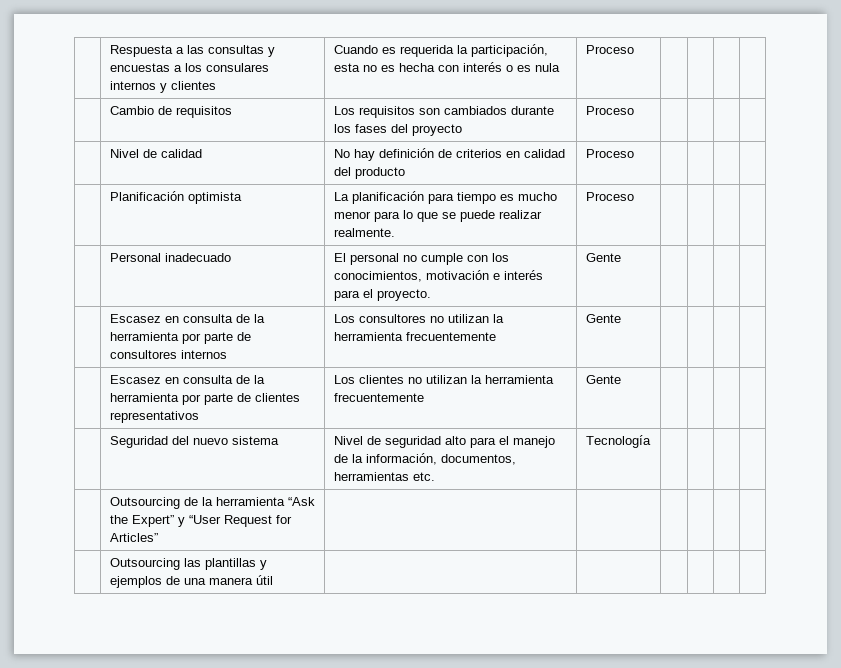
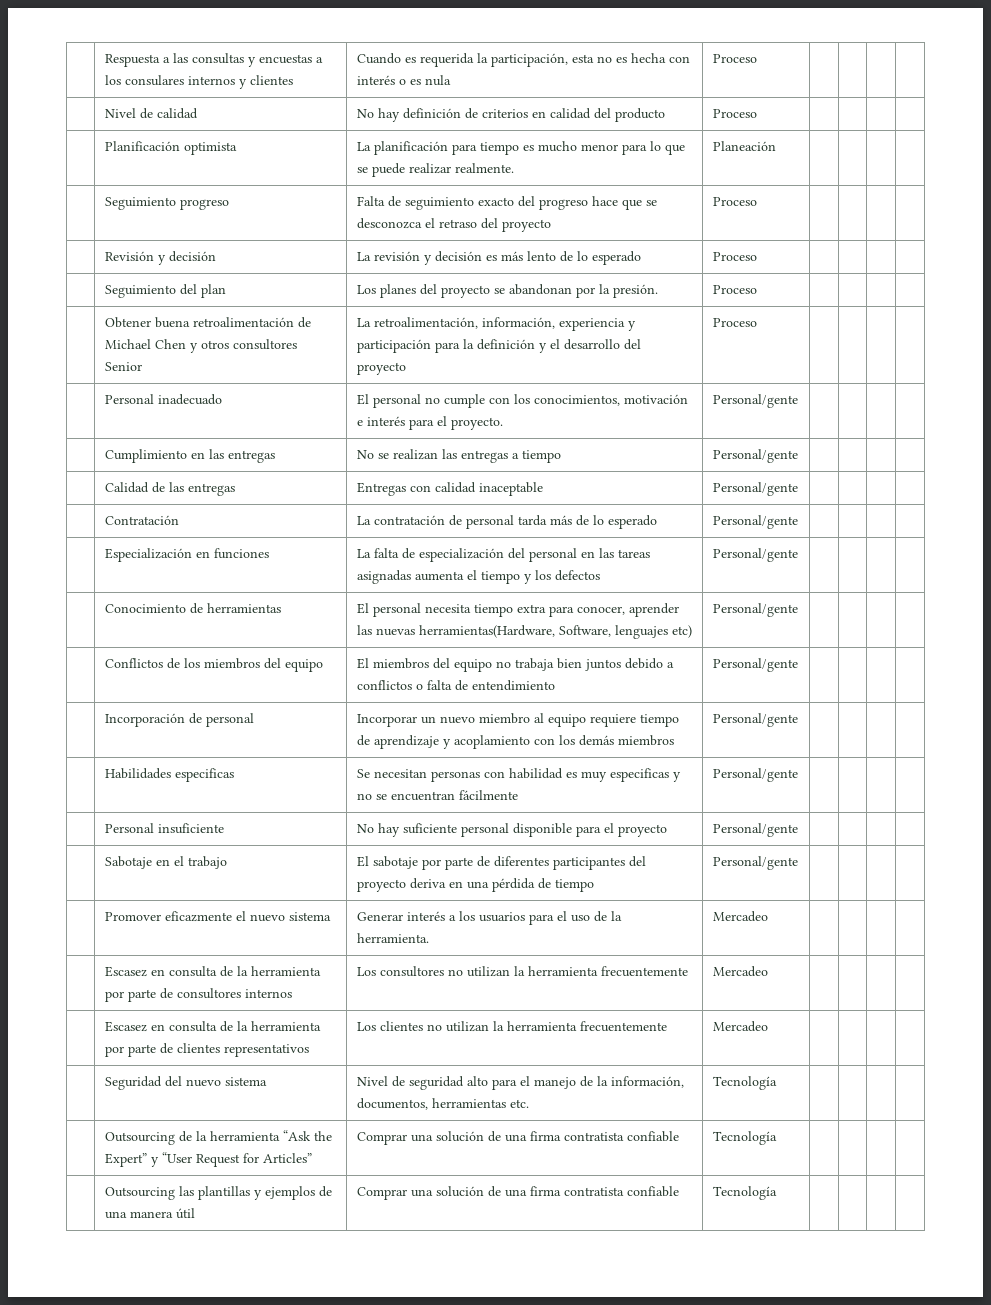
[109,106,232,118] [333,106,554,118] [333,124,462,136] [585,106,634,115] // | Cambio de requisitos | Los requisitos son cambiados durante los fases del proyecto | Proceso | | | | -> (757, 58) none
(395, 232) none -> [712,141,776,151] [104,197,229,210] [356,196,657,210] [356,218,551,232] [712,197,757,206] [104,251,216,265] [356,251,641,265] [712,252,757,261] [104,284,226,298] [356,284,658,298] [712,285,757,294] [104,317,311,328] [104,339,297,353] [104,362,142,371] [356,317,636,331] [356,339,641,353] [356,362,406,375] | Planeación | | | | // | Seguimiento progreso | Falta de seguimiento exacto del progreso hace que se desconozca el retraso del proyecto | Proceso | | | | // | Revisión y decisión | La revisión y decisión es más lento de lo esperado | Proceso | | | | // | Seguimiento del plan | Los planes del proyecto se abandonan por la presión. | Proceso | | | | // | Obtener buena retroalimentación de Michael Chen y otros consultores Senior | La retroalimentación, información, experiencia y participación para la definición y el desarrollo del proyecto
[585,253,621,262] Gente -> [712,394,798,408] [104,449,275,463] [356,449,561,463] [712,449,798,463] [104,482,235,496] [356,482,543,496] [712,482,798,496] [104,515,179,525] [356,515,657,529] [712,515,798,529] [104,548,269,562] [356,548,650,562] [356,570,600,584] [712,548,798,562] [104,603,281,614] [356,603,679,617] [356,625,692,639] [712,603,798,617] [104,658,323,672] [356,658,674,672] [356,680,555,691] [712,658,798,672] [104,713,254,727] [356,713,679,727] [356,735,674,749] [712,713,798,727] [104,768,234,782] [356,768,681,782] [356,790,518,801] [712,768,798,782] [104,823,224,834] [356,823,667,837] [712,823,798,837] [104,856,227,869] [356,856,646,870] [356,878,594,892] [712,856,798,870] [104,911,331,922] [356,911,622,925] [356,933,429,943] [712,911,768,922] Personal/gente | | | | // | Cumplimiento en las entregas | No se realizan las entregas a tiempo | Personal/gente | | | | // | Calidad de las entregas | Entregas con calidad inaceptable | Personal/gente | | | | // | Contratación | La contratación de personal tarda más de lo esperado | Personal/gente | | | | // | Especialización en funciones | La falta de especialización del personal en las tareas asignadas aumenta el tiempo y los defectos | Personal/gente | | | | // | Conocimiento de herramientas | El personal necesita tiempo extra para conocer, aprender las nuevas herramientas(Hardware, Software, lenguajes etc) | Personal/gente | | | | // | Conflictos de los miembros del equipo | El miembros del equipo no trabaja bien juntos debido a conflictos o falta de entendimiento | Personal/gente | | | | // | Incorporación de personal | Incorporar un nuevo miembro al equipo requiere tiempo de aprendizaje y acoplamiento con los demás miembros | Personal/gente | | | | // | Habilidades especificas | Se necesitan personas con habilidad es muy especificas y no se encuentran fácilmente | Personal/gente | | | | // | Personal insuficiente | No hay suficiente personal disponible para el proyecto | Personal/gente | | | | // | Sabotaje en el trabajo | El sabotaje por parte de diferentes participantes del proyecto deriva en una pérdida de tiempo | Personal/gente | | | | // | Promover eficazmente el nuevo sistema | Generar interés a los usuarios para el uso de la herramienta. | Mercadeo
[585,314,621,323] Gente -> [712,966,768,977] Mercadeo
[585,375,621,384] Gente -> [712,1021,768,1032] Mercadeo
(158, 537) | -> [356,1131,679,1145] [712,1131,777,1145] Comprar una solución de una firma contratista confiable | Tecnología
(273, 580) | -> [356,1186,679,1200] [712,1186,777,1200] Comprar una solución de una firma contratista confiable | Tecnología

